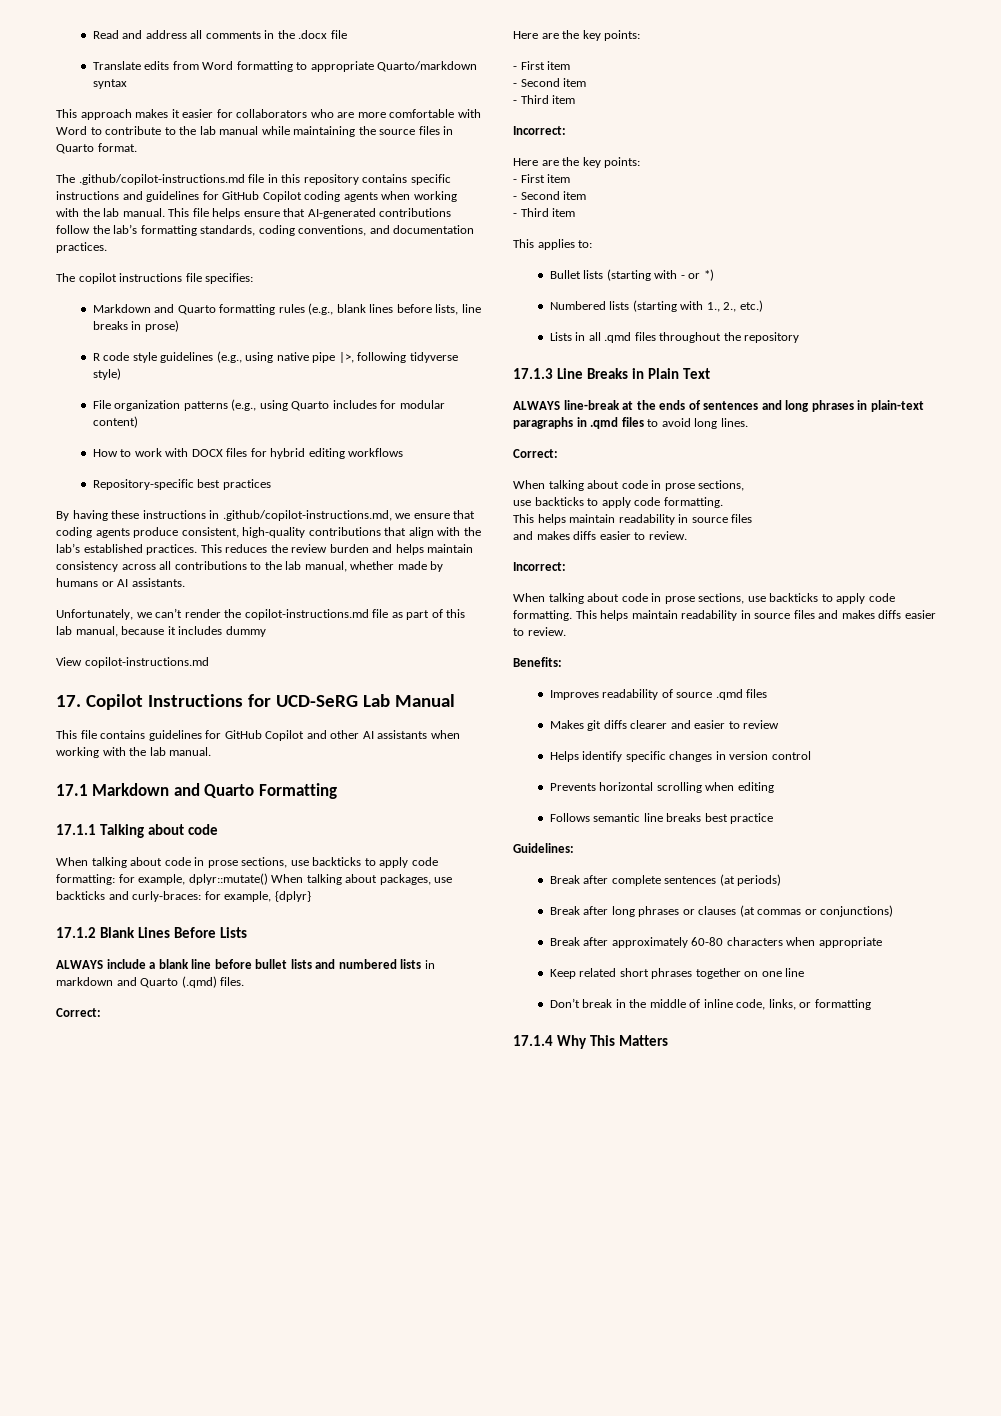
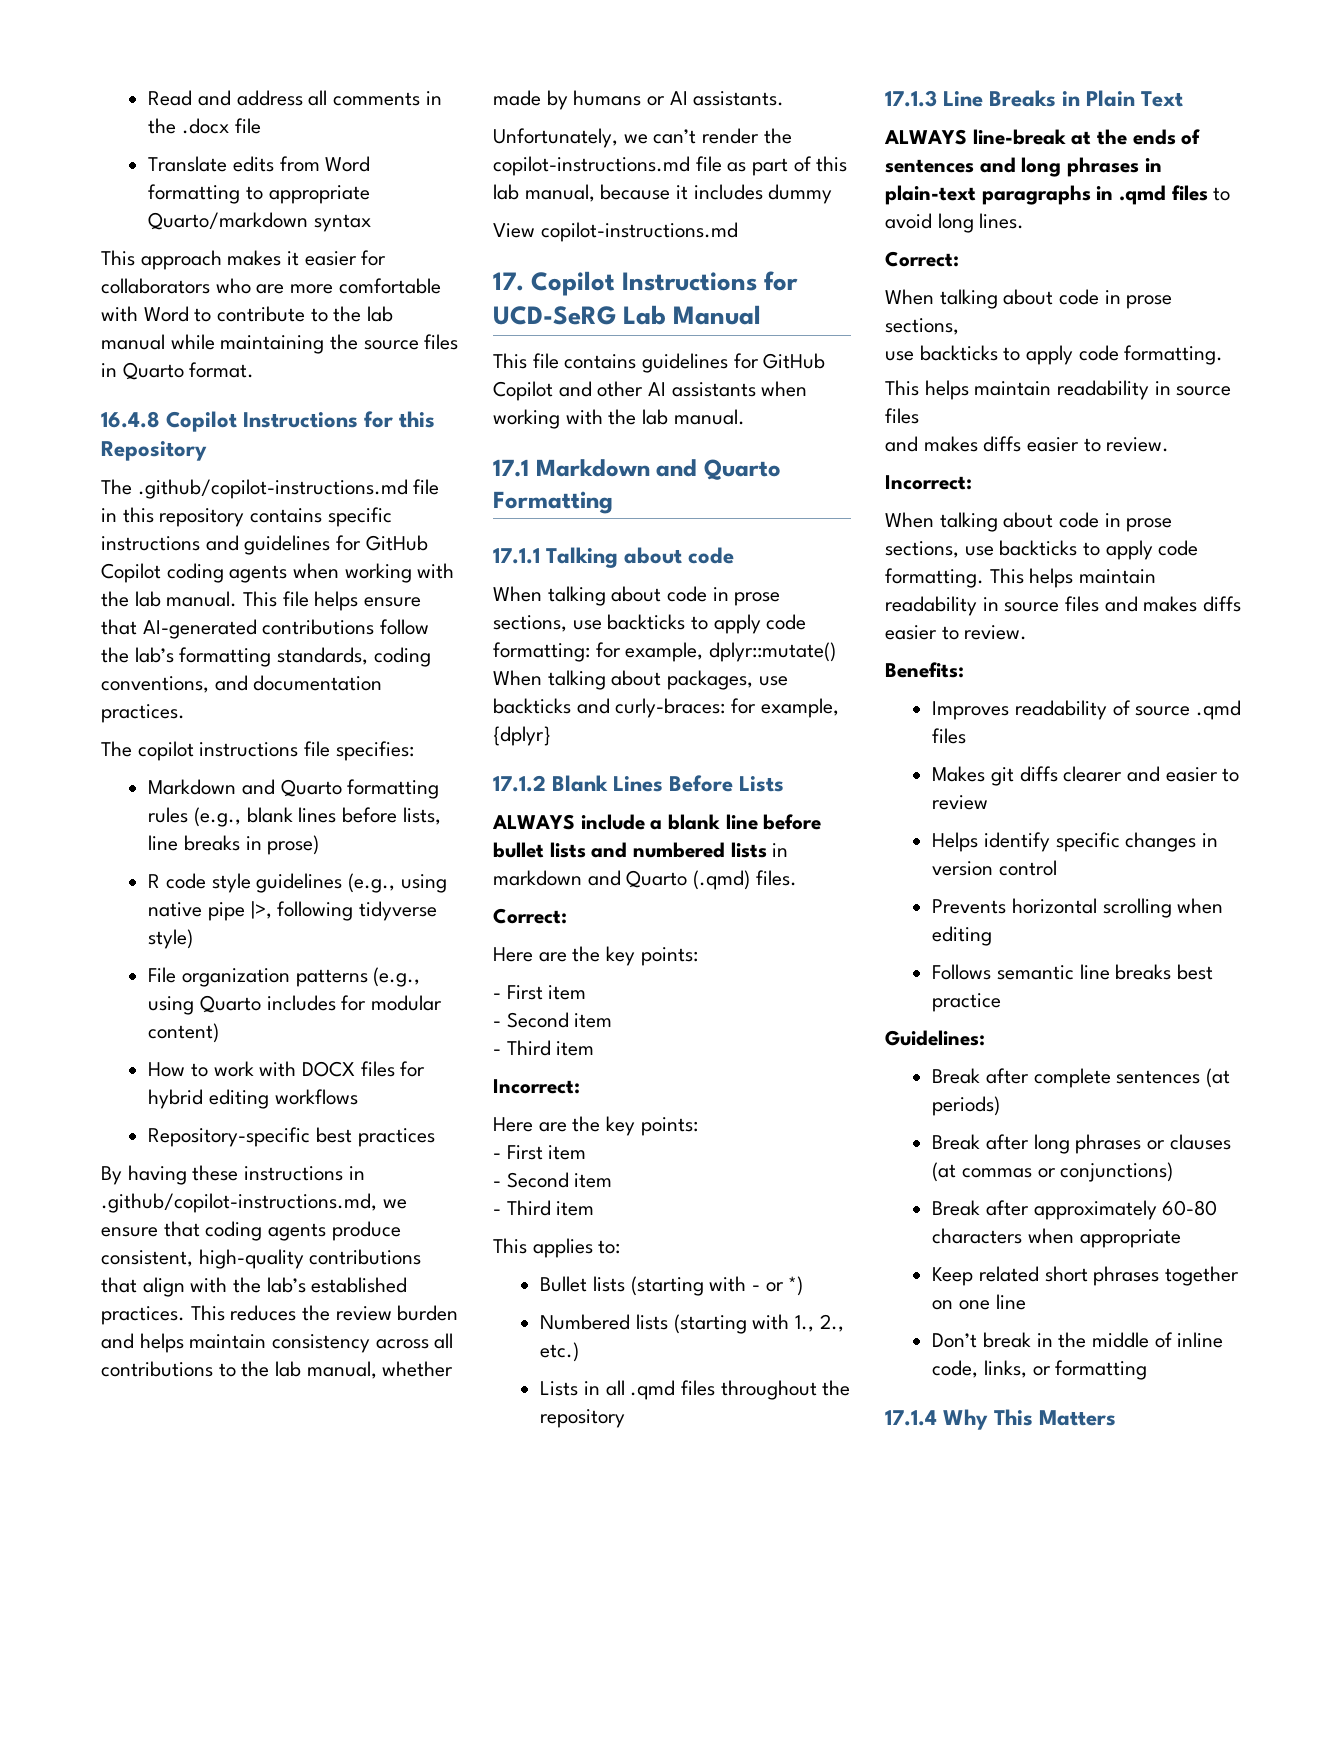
(137, 147) none -> [101,411,436,432] [101,441,207,461] // 16.4.8 Copilot Instructions for this Repository

